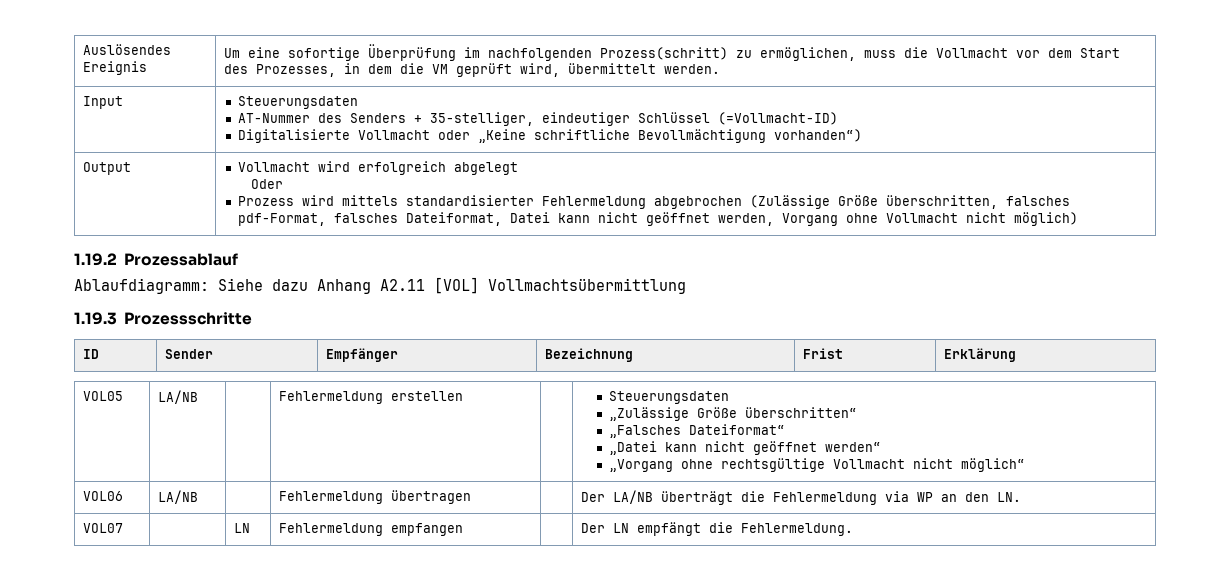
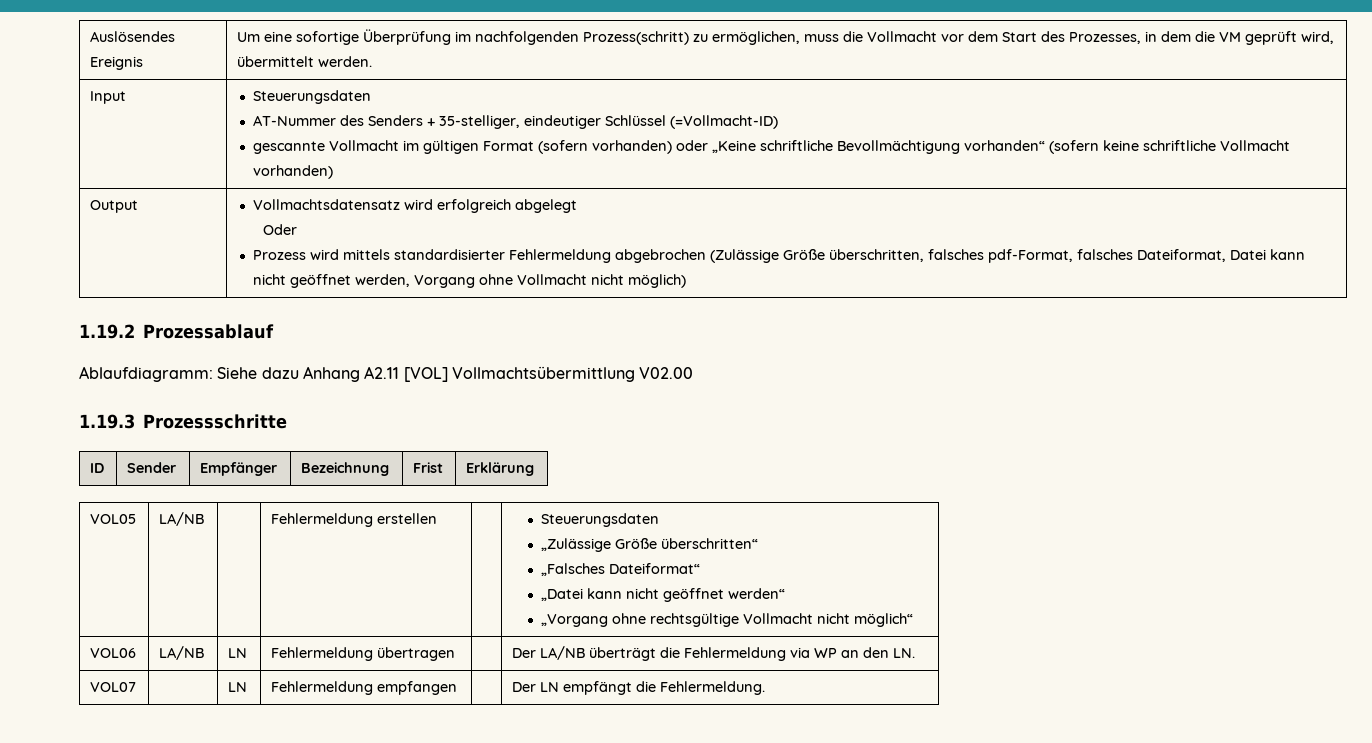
[237,129,862,143] Digitalisierte Vollmacht oder „Keine schriftliche Bevollmächtigung vorhanden“) -> [253,140,1291,154] [253,165,334,179] gescannte Vollmacht im gültigen Format (sofern vorhanden) oder „Keine schriftliche Bevollmächtigung vorhanden“ (sofern keine schriftliche Vollmacht vorhanden)
[237,162,310,172] Vollmacht -> [253,199,401,210] Vollmachtsdatensatz
(686, 286) none -> [639,367,694,379] V02.00
(198, 497) none -> [228,648,248,658] LN

